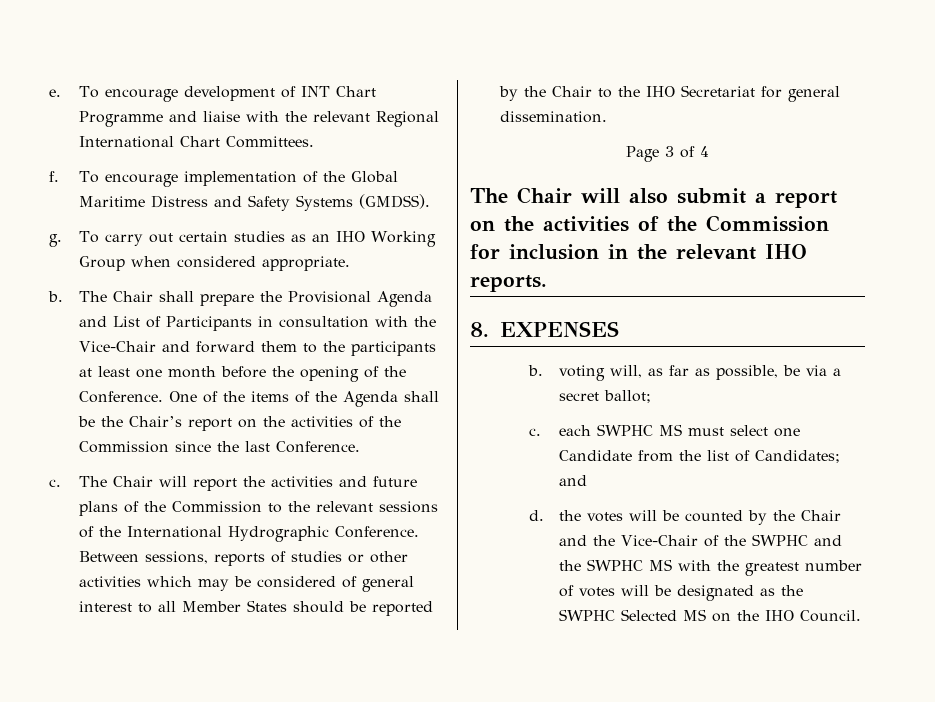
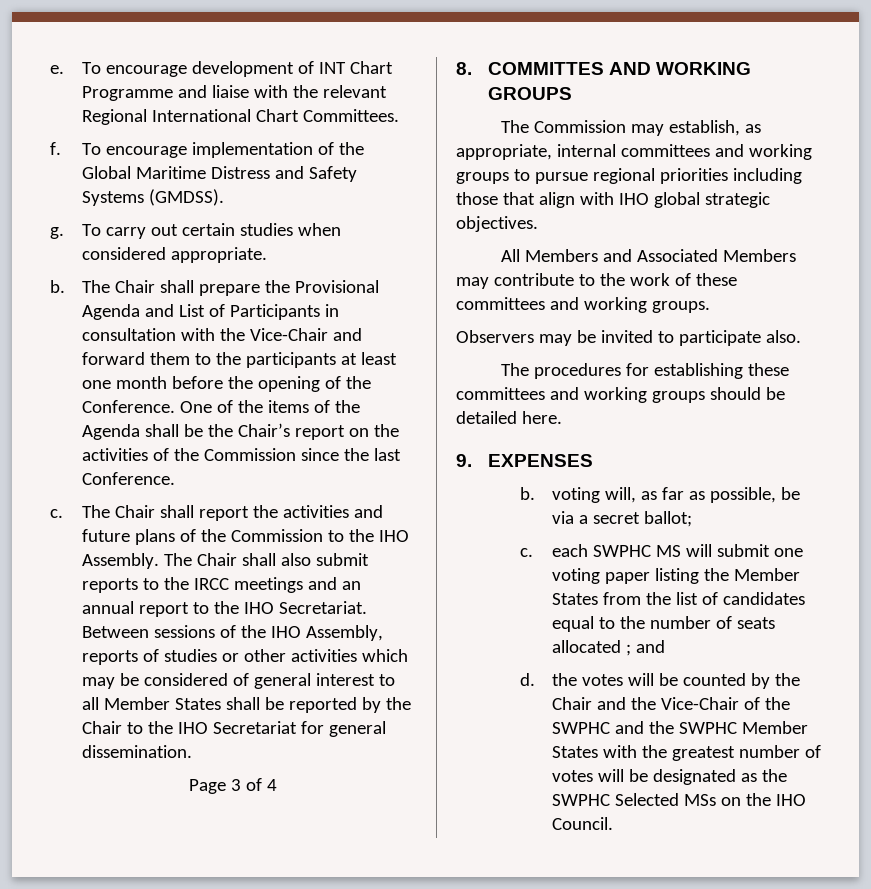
[290,231,436,247] [78,256,125,271] as an IHO Working Group -> (293, 229) none
[158,476,187,487] will -> [159,505,194,518] shall
[315,501,438,513] [78,526,419,542] [78,551,208,564] relevant sessions of the International Hydrographic Conference. Between sessions, -> [378,530,409,542] [81,553,369,569] [81,577,361,593] [81,601,367,617] [81,625,383,641] IHO Assembly. The Chair shall also submit reports to the IRCC meetings and an annual report to the IHO Secretariat. Between sessions of the IHO Assembly,
[292,601,344,613] should -> [225,697,260,710] shall
[470,187,837,208] [470,215,829,232] [470,244,807,260] [470,275,547,292] [470,322,489,337] The Chair will also submit a report on the activities of the Commission for inclusion in the relevant IHO reports. // 8. -> [456,62,752,75] [487,87,572,100] [501,120,762,136] [456,144,812,160] [456,168,802,184] [456,192,770,208] [456,216,538,232] [501,249,797,262] [456,273,737,289] [456,297,710,313] [456,330,801,346] [501,363,790,379] [456,387,785,403] [456,411,562,424] [456,454,472,467] 8. COMMITTES AND WORKING GROUPS // The Commission may establish, as appropriate, internal committees and working groups to pursue regional priorities including those that align with IHO global strategic objectives. // All Members and Associated Members may contribute to the work of these committees and working groups. // Observers may be invited to participate also. // The procedures for establishing these committees and working groups should be detailed here. // 9.
[688,425,801,437] [559,450,841,463] must select one Candidate from the list of Candidates; -> [685,544,803,557] [551,568,800,584] [551,592,805,605] [551,616,775,632] [551,640,631,656] will submit one voting paper listing the Member States from the list of candidates equal to the number of seats allocated ;
[649,559,673,571] MS -> [741,721,808,734] [551,746,598,758] Member States
[683,609,707,621] MS -> [683,794,716,806] MSs

